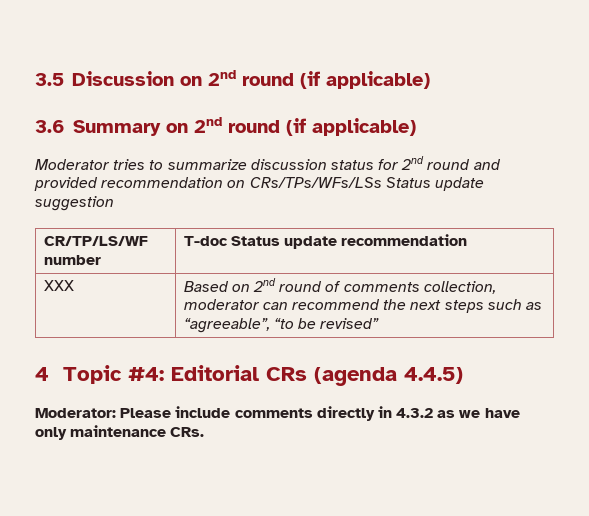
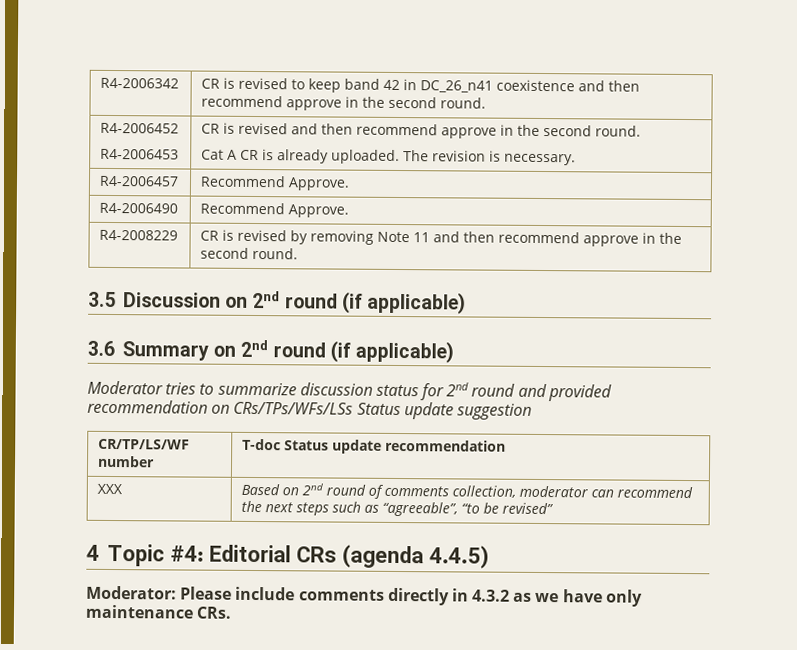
(35, 79) none -> [100,77,180,89] [201,77,641,93] [201,95,487,111] [100,122,180,134] [100,148,180,160] [201,122,642,139] [201,149,577,166] [99,175,180,187] [200,175,351,191] [99,202,179,214] [200,202,350,218] [99,229,179,241] [200,229,683,247] [200,247,299,260] R4-2006342 | CR is revised to keep band 42 in DC_26_n41 coexistence and then recommend approve in the second round. // R4-2006452 // R4-2006453 | CR is revised and then recommend approve in the second round. // Cat A CR is already uploaded. The revision is necessary. // R4-2006457 | Recommend Approve. // R4-2006490 | Recommend Approve. // R4-2008229 | CR is revised by removing Note 11 and then recommend approve in the second round. //

